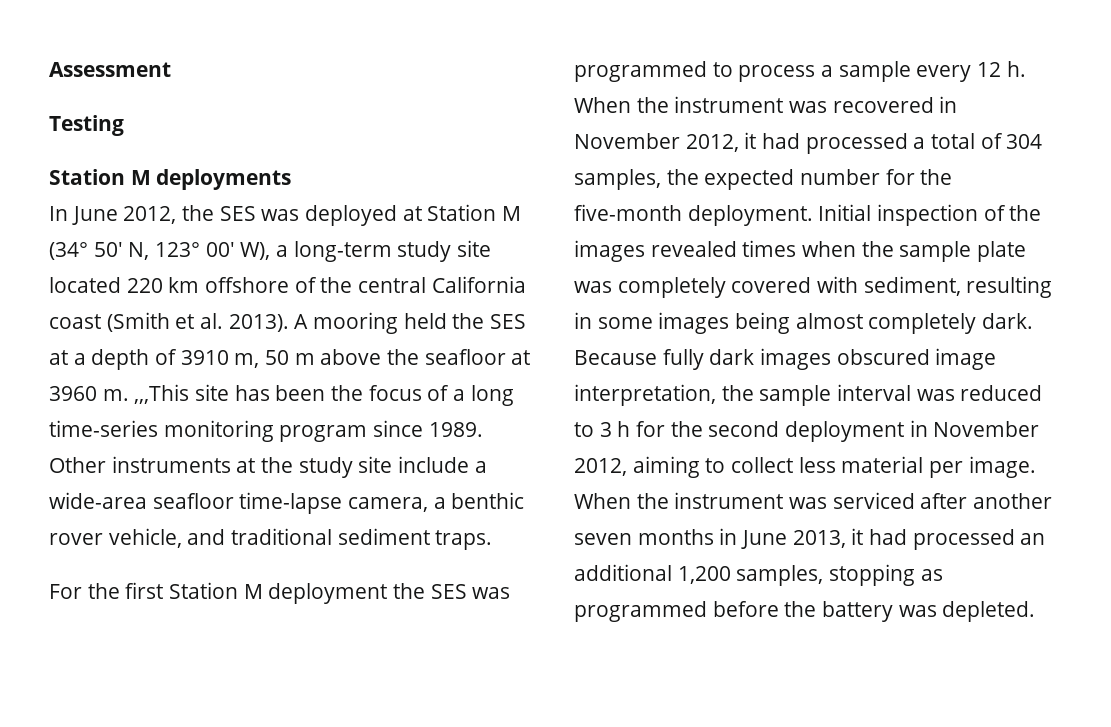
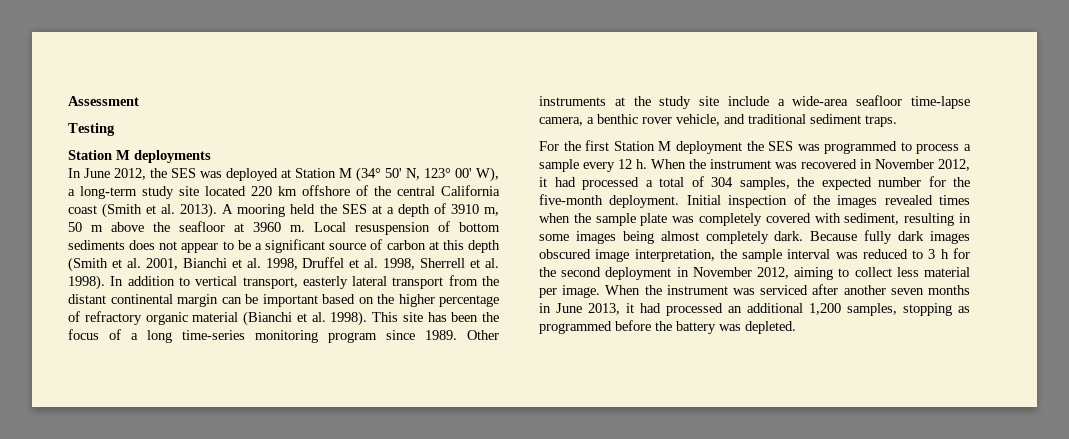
[134,384,190,404] ,,,This -> [314,221,500,235] [68,239,500,253] [68,257,500,272] [68,275,500,290] [68,294,499,307] [68,311,398,326] Local resuspension of bottom sediments does not appear to be a significant source of carbon at this depth (Smith et al. 2001, Bianchi et al. 1998, Druffel et al. 1998, Sherrell et al. 1998). In addition to vertical transport, easterly lateral transport from the distant continental margin can be important based on the higher percentage of refractory organic material (Bianchi et al. 1998). This

